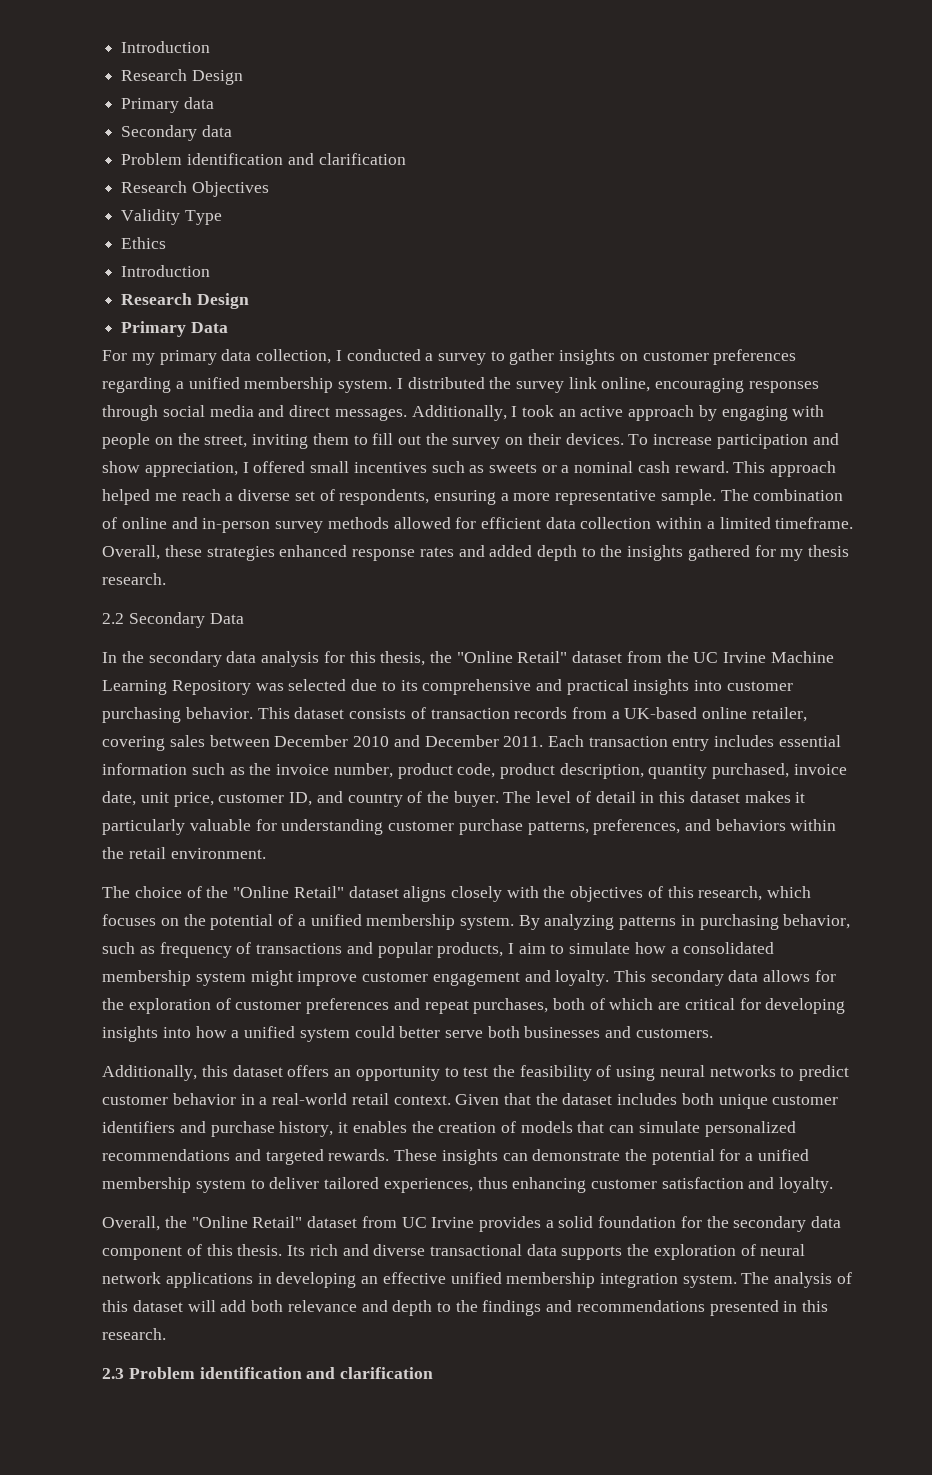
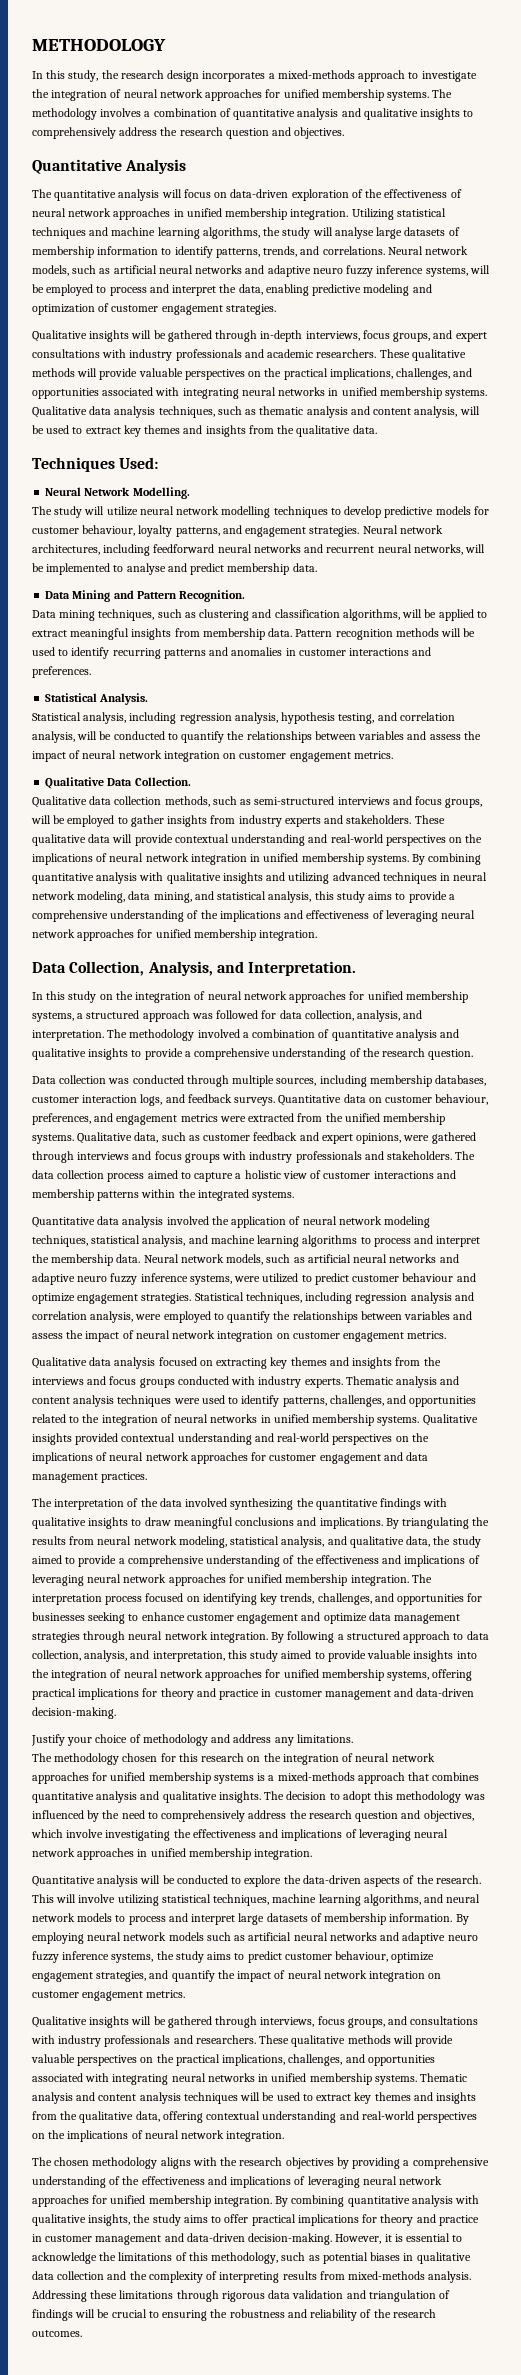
[121,41,211,53] [121,69,244,85] [121,97,215,113] [121,125,233,141] [121,153,406,165] [121,181,270,197] [121,209,223,225] [121,237,167,249] [121,265,211,277] [121,293,250,309] [121,321,229,337] [102,349,797,365] [102,377,819,393] [102,405,825,421] [102,433,839,449] [102,461,837,477] [102,489,844,505] [102,517,854,533] [102,545,850,561] [102,573,167,585] [102,612,244,628] [102,651,834,667] [102,679,793,695] [102,707,807,723] [102,735,841,751] [102,763,847,779] [102,791,806,807] [102,819,837,835] [102,847,266,859] [102,886,812,902] [102,914,851,930] [102,942,775,958] [102,970,836,986] [102,998,846,1014] [102,1026,713,1042] [102,1065,850,1081] [102,1093,839,1109] [102,1121,796,1137] [102,1149,809,1165] [102,1177,834,1193] [102,1216,842,1232] [102,1244,806,1260] [102,1272,852,1288] [102,1300,829,1316] [102,1328,167,1340] [102,1367,434,1379] Introduction // Research Design // Primary data // Secondary data // Problem identification and clarification // Research Objectives // Validity Type // Ethics // Introduction // Research Design // Primary Data // For my primary data collection, I conducted a survey to gather insights on customer preferences regarding a unified membership system. I distributed the survey link online, encouraging responses through social media and direct messages. Additionally, I took an active approach by engaging with people on the street, inviting them to fill out the survey on their devices. To increase participation and show appreciation, I offered small incentives such as sweets or a nominal cash reward. This approach helped me reach a diverse set of respondents, ensuring a more representative sample. The combination of online and in-person survey methods allowed for efficient data collection within a limited timeframe. Overall, these strategies enhanced response rates and added depth to the insights gathered for my thesis research. // 2.2 Secondary Data // In the secondary data analysis for this thesis, the "Online Retail" dataset from the UC Irvine Machine Learning Repository was selected due to its comprehensive and practical insights into customer purchasing behavior. This dataset consists of transaction records from a UK-based online retailer, covering sales between December 2010 and December 2011. Each transaction entry includes essential information such as the invoice number, product code, product description, quantity purchased, invoice date, unit price, customer ID, and country of the buyer. The level of detail in this dataset makes it particularly valuable for understanding customer purchase patterns, preferences, and behaviors within the retail environment. // The choice of the "Online Retail" dataset aligns closely with the objectives of this research, which focuses on the potential of a unified membership system. By analyzing patterns in purchasing behavior, such as frequency of transactions and popular products, I aim to simulate how a consolidated membership system might improve customer engagement and loyalty. This secondary data allows for the exploration of customer preferences and repeat purchases, both of which are critical for developing insights into how a unified system could better serve both businesses and customers. // Additionally, this dataset offers an opportunity to test the feasibility of using neural networks to predict customer behavior in a real-world retail context. Given that the dataset includes both unique customer identifiers and purchase history, it enables the creation of models that can simulate personalized recommendations and targeted rewards. These insights can demonstrate the potential for a unified membership system to deliver tailored experiences, thus enhancing customer satisfaction and loyalty. // Overall, the "Online Retail" dataset from UC Irvine provides a solid foundation for the secondary data component of this thesis. Its rich and diverse transactional data supports the exploration of neural network applications in developing an effective unified membership integration system. The analysis of this dataset will add both relevance and depth to the findings and recommendations presented in this research. // 2.3 Problem identification and clarification -> [32,39,166,51] [32,70,477,82] [32,89,453,101] [32,108,474,120] [32,127,345,139] [32,159,187,174] [32,189,462,201] [32,208,446,220] [32,227,460,239] [32,246,469,258] [32,265,490,277] [32,284,432,296] [32,303,276,315] [32,330,487,342] [32,349,466,361] [32,368,473,380] [32,387,488,399] [32,406,480,418] [32,425,377,437] [32,457,159,472] [45,487,190,499] [32,506,489,518] [32,525,443,537] [32,544,486,556] [32,563,317,575] [45,590,246,602] [32,609,487,621] [32,628,476,640] [32,647,432,659] [32,666,91,678] [45,693,149,705] [32,712,455,724] [32,731,481,743] [32,750,393,762] [45,777,191,789] [32,796,483,808] [31,815,445,827] [32,834,483,846] [32,853,482,865] [32,872,488,884] [32,891,455,903] [32,910,476,922] [32,929,318,941] [32,961,357,976] [32,991,468,1003] [32,1010,423,1022] [32,1029,460,1041] [32,1048,474,1060] [32,1075,487,1087] [32,1094,489,1106] [32,1113,446,1125] [32,1132,476,1144] [32,1151,476,1163] [32,1170,456,1182] [32,1189,295,1201] [32,1216,431,1228] [32,1235,481,1247] [32,1254,459,1266] [32,1273,476,1285] [32,1292,474,1304] [32,1311,473,1323] [32,1330,447,1342] [32,1357,441,1369] [32,1376,460,1388] [32,1395,477,1407] [32,1414,478,1426] [32,1433,429,1445] [32,1452,429,1464] [32,1472,148,1483] [32,1498,448,1510] [32,1517,490,1529] [32,1536,481,1548] [32,1555,480,1567] [32,1574,432,1586] [32,1593,483,1605] [32,1612,461,1624] [32,1631,489,1643] [32,1650,477,1662] [32,1669,473,1681] [32,1688,475,1700] [32,1707,116,1719] [31,1734,353,1746] [32,1753,435,1765] [32,1772,480,1784] [32,1791,485,1803] [32,1810,474,1822] [31,1829,449,1841] [32,1848,313,1860] [32,1875,481,1887] [32,1894,481,1906] [32,1913,469,1925] [32,1932,478,1944] [32,1951,435,1963] [32,1970,442,1982] [32,1990,186,2001] [32,2016,479,2028] [31,2035,454,2047] [31,2054,435,2066] [32,2073,468,2085] [32,2092,477,2104] [32,2111,478,2123] [32,2130,285,2142] [32,2157,489,2169] [32,2176,443,2188] [32,2195,480,2207] [32,2214,479,2226] [32,2233,463,2245] [32,2252,471,2264] [32,2271,472,2283] [32,2290,451,2302] [32,2309,436,2321] [32,2330,82,2337] METHODOLOGY // In this study, the research design incorporates a mixed-methods approach to investigate the integration of neural network approaches for unified membership systems. The methodology involves a combination of quantitative analysis and qualitative insights to comprehensively address the research question and objectives. // Quantitative Analysis // The quantitative analysis will focus on data-driven exploration of the effectiveness of neural network approaches in unified membership integration. Utilizing statistical techniques and machine learning algorithms, the study will analyse large datasets of membership information to identify patterns, trends, and correlations. Neural network models, such as artificial neural networks and adaptive neuro fuzzy inference systems, will be employed to process and interpret the data, enabling predictive modeling and optimization of customer engagement strategies. // Qualitative insights will be gathered through in-depth interviews, focus groups, and expert consultations with industry professionals and academic researchers. These qualitative methods will provide valuable perspectives on the practical implications, challenges, and opportunities associated with integrating neural networks in unified membership systems. Qualitative data analysis techniques, such as thematic analysis and content analysis, will be used to extract key themes and insights from the qualitative data. // Techniques Used: // Neural Network Modelling. // The study will utilize neural network modelling techniques to develop predictive models for customer behaviour, loyalty patterns, and engagement strategies. Neural network architectures, including feedforward neural networks and recurrent neural networks, will be implemented to analyse and predict membership data. // Data Mining and Pattern Recognition. // Data mining techniques, such as clustering and classification algorithms, will be applied to extract meaningful insights from membership data. Pattern recognition methods will be used to identify recurring patterns and anomalies in customer interactions and preferences. // Statistical Analysis. // Statistical analysis, including regression analysis, hypothesis testing, and correlation analysis, will be conducted to quantify the relationships between variables and assess the impact of neural network integration on customer engagement metrics. // Qualitative Data Collection. // Qualitative data collection methods, such as semi-structured interviews and focus groups, will be employed to gather insights from industry experts and stakeholders. These qualitative data will provide contextual understanding and real-world perspectives on the implications of neural network integration in unified membership systems. By combining quantitative analysis with qualitative insights and utilizing advanced techniques in neural network modeling, data mining, and statistical analysis, this study aims to provide a comprehensive understanding of the implications and effectiveness of leveraging neural network approaches for unified membership integration. // Data Collection, Analysis, and Interpretation. // In this study on the integration of neural network approaches for unified membership systems, a structured approach was followed for data collection, analysis, and interpretation. The methodology involved a combination of quantitative analysis and qualitative insights to provide a comprehensive understanding of the research question. // Data collection was conducted through multiple sources, including membership databases, customer interaction logs, and feedback surveys. Quantitative data on customer behaviour, preferences, and engagement metrics were extracted from the unified membership systems. Qualitative data, such as customer feedback and expert opinions, were gathered through interviews and focus groups with industry professionals and stakeholders. The data collection process aimed to capture a holistic view of customer interactions and membership patterns within the integrated systems. // Quantitative data analysis involved the application of neural network modeling techniques, statistical analysis, and machine learning algorithms to process and interpret the membership data. Neural network models, such as artificial neural networks and adaptive neuro fuzzy inference systems, were utilized to predict customer behaviour and optimize engagement strategies. Statistical techniques, including regression analysis and correlation analysis, were employed to quantify the relationships between variables and assess the impact of neural network integration on customer engagement metrics. // Qualitative data analysis focused on extracting key themes and insights from the interviews and focus groups conducted with industry experts. Thematic analysis and content analysis techniques were used to identify patterns, challenges, and opportunities related to the integration of neural networks in unified membership systems. Qualitative insights provided contextual understanding and real-world perspectives on the implications of neural network approaches for customer engagement and data management practices. // The interpretation of the data involved synthesizing the quantitative findings with qualitative insights to draw meaningful conclusions and implications. By triangulating the results from neural network modeling, statistical analysis, and qualitative data, the study aimed to provide a comprehensive understanding of the effectiveness and implications of leveraging neural network approaches for unified membership integration. The interpretation process focused on identifying key trends, challenges, and opportunities for businesses seeking to enhance customer engagement and optimize data management strategies through neural network integration. By following a structured approach to data collection, analysis, and interpretation, this study aimed to provide valuable insights into the integration of neural network approaches for unified membership systems, offering practical implications for theory and practice in customer management and data-driven decision-making. // Justify your choice of methodology and address any limitations. // The methodology chosen for this research on the integration of neural network approaches for unified membership systems is a mixed-methods approach that combines quantitative analysis and qualitative insights. The decision to adopt this methodology was influenced by the need to comprehensively address the research question and objectives, which involve investigating the effectiveness and implications of leveraging neural network approaches in unified membership integration. // Quantitative analysis will be conducted to explore the data-driven aspects of the research. This will involve utilizing statistical techniques, machine learning algorithms, and neural network models to process and interpret large datasets of membership information. By employing neural network models such as artificial neural networks and adaptive neuro fuzzy inference systems, the study aims to predict customer behaviour, optimize engagement strategies, and quantify the impact of neural network integration on customer engagement metrics. // Qualitative insights will be gathered through interviews, focus groups, and consultations with industry professionals and researchers. These qualitative methods will provide valuable perspectives on the practical implications, challenges, and opportunities associated with integrating neural networks in unified membership systems. Thematic analysis and content analysis techniques will be used to extract key themes and insights from the qualitative data, offering contextual understanding and real-world perspectives on the implications of neural network integration. // The chosen methodology aligns with the research objectives by providing a comprehensive understanding of the effectiveness and implications of leveraging neural network approaches for unified membership integration. By combining quantitative analysis with qualitative insights, the study aims to offer practical implications for theory and practice in customer management and data-driven decision-making. However, it is essential to acknowledge the limitations of this methodology, such as potential biases in qualitative data collection and the complexity of interpreting results from mixed-methods analysis. Addressing these limitations through rigorous data validation and triangulation of findings will be crucial to ensuring the robustness and reliability of the research outcomes.

